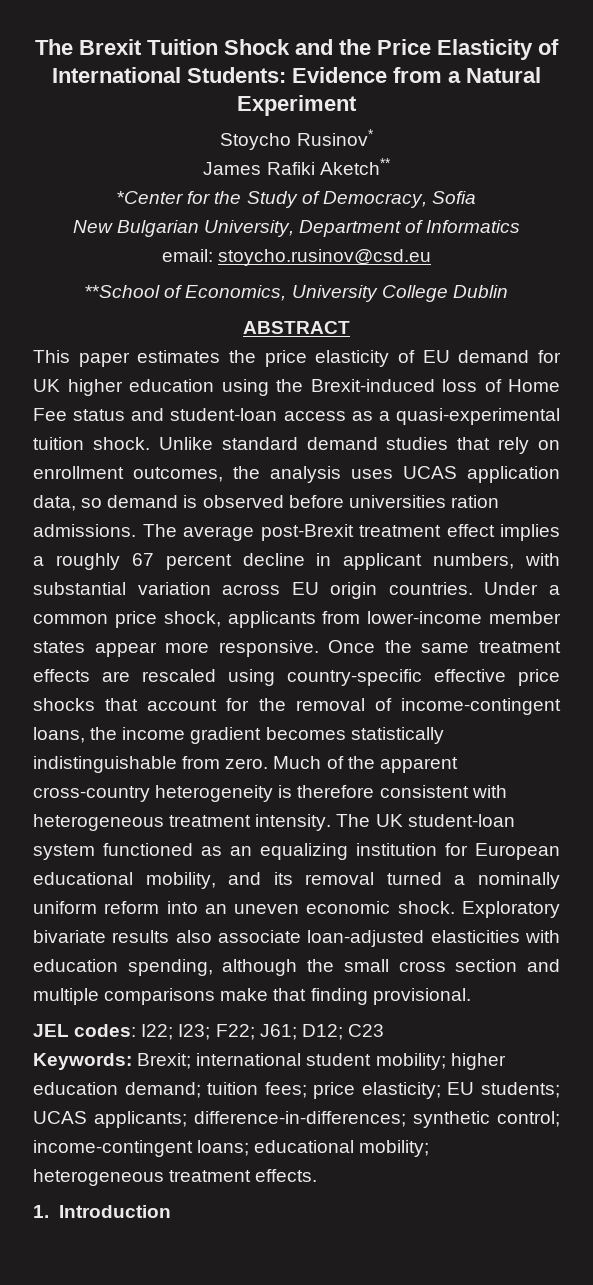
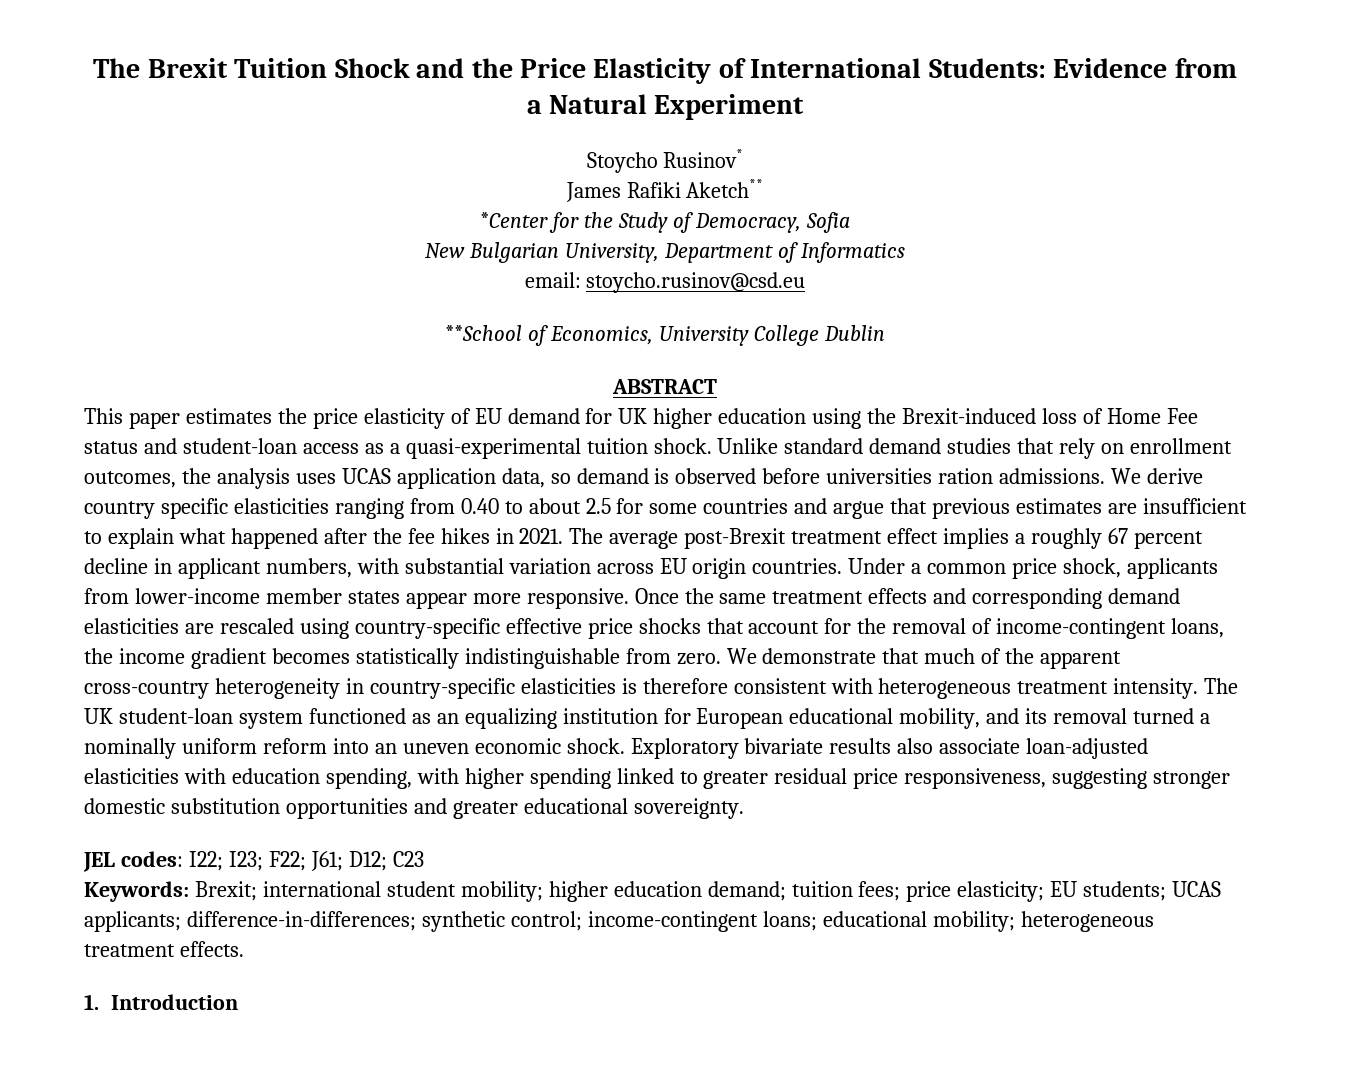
(136, 530) none -> [1111,468,1204,484] [84,498,1247,519] [84,528,564,549] We derive country specific elasticities ranging from 0.40 to about 2.5 for some countries and argue that previous estimates are insufficient to explain what happened after the fee hikes in 2021.
(90, 675) none -> [933,588,1181,609] [84,618,179,634] and corresponding demand elasticities
[273,756,322,769] Much -> [726,648,976,664] We demonstrate that much
(274, 793) none -> [345,678,616,699] in country-specific elasticities
[222,959,560,976] [33,988,471,1005] although the small cross section and multiple comparisons make that finding provisional. -> [416,768,1231,789] [84,798,744,819] with higher spending linked to greater residual price responsiveness, suggesting stronger domestic substitution opportunities and greater educational sovereignty.

